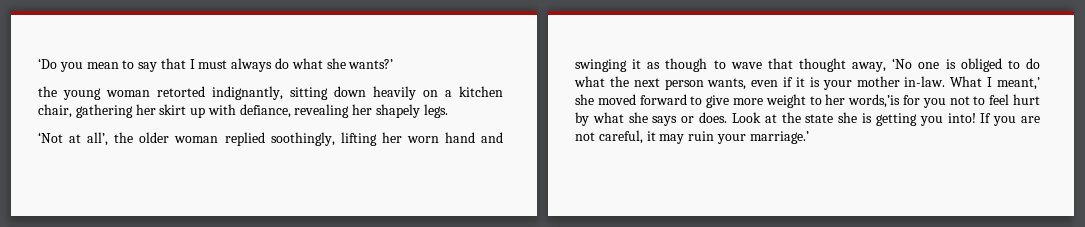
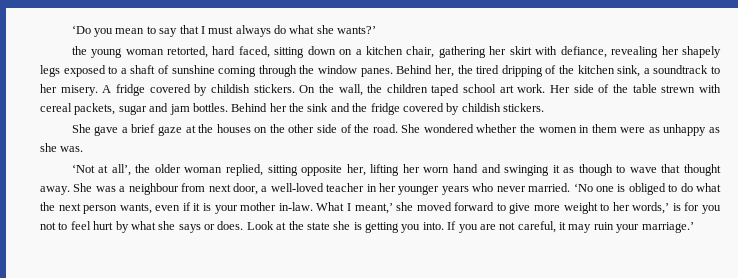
[157,86,283,100] retorted indignantly, -> [166,46,270,58] retorted, hard faced,
[373,86,416,100] heavily -> (336, 50) none
[190,107,206,118] up -> (532, 50) none
[423,104,448,118] legs. -> [40,65,720,77] [40,84,722,96] [40,103,544,115] [71,124,720,136] [40,143,84,152] legs exposed to a shaft of sunshine coming through the window panes. Behind her, the tired dripping of the kitchen sink, a soundtrack to her misery. A fridge covered by childish stickers. On the wall, the children taped school art work. Her side of the table strewn with cereal packets, sugar and jam bottles. Behind her the sink and the fridge covered by childish stickers. // She gave a brief gaze at the houses on the other side of the road. She wondered whether the women in them were as unhappy as she was.
[224,132,335,146] replied soothingly, -> [226,164,366,176] replied, sitting opposite her,
[852,62,887,72] away, -> [40,183,571,195] away. She was a neighbour from next door, a well-loved teacher in her younger years who never married.
[848,94,901,108] words,’is -> [632,202,681,214] words,’ is
[947,113,976,123] into! -> [422,222,444,230] into.

